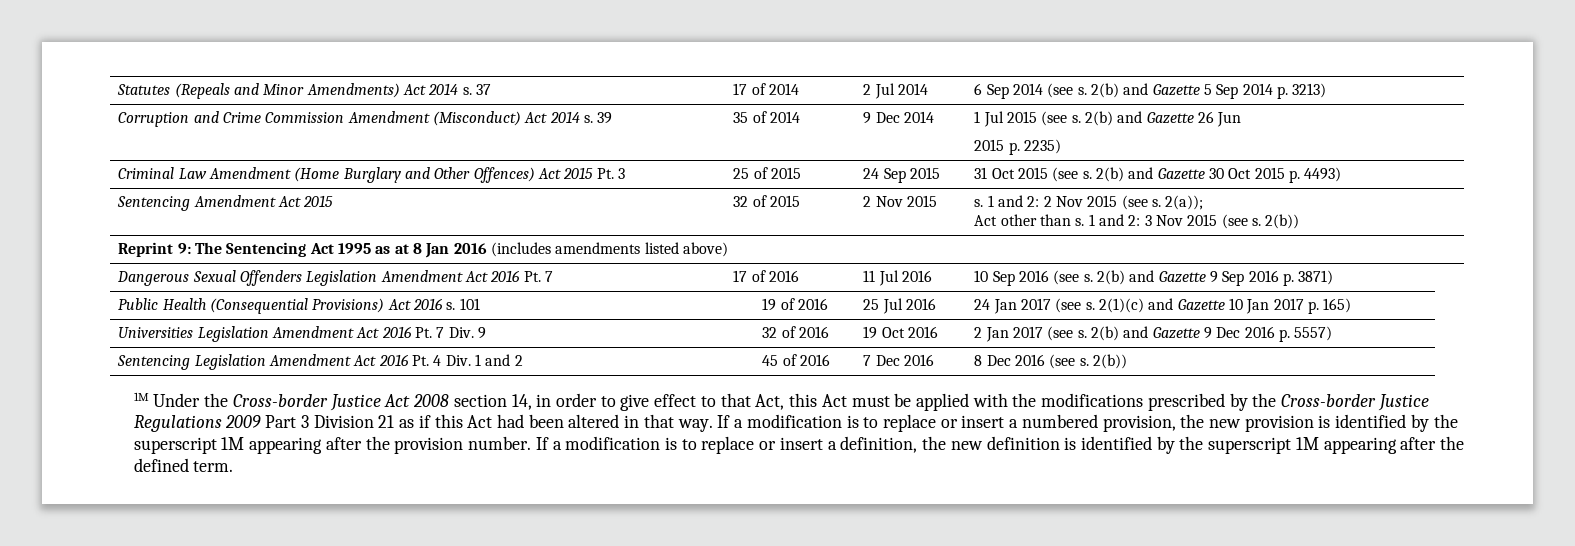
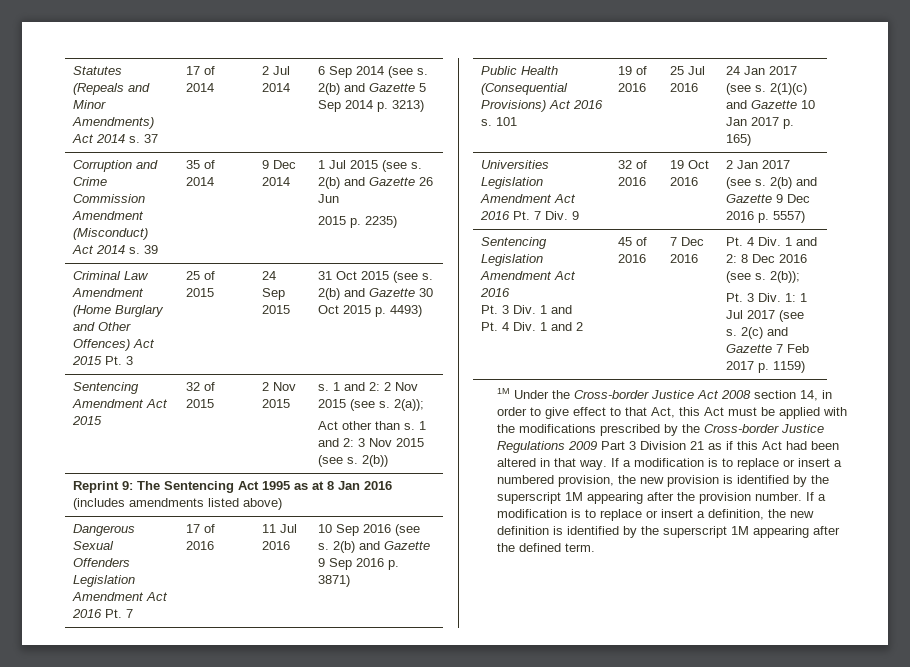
(409, 360) none -> [481,305,573,314] // Pt. 3 Div. 1 and //
(934, 360) none -> [726,237,818,246] [726,254,738,263] Pt. 4 Div. 1 and 2:
[1092,354,1127,369] 2(b)) -> [770,271,801,283] [726,293,808,302] [726,310,805,322] [726,327,789,339] [726,344,810,353] [726,361,806,373] 2(b)); // Pt. 3 Div. 1: 1 Jul 2017 (see s. 2(c) and Gazette 7 Feb 2017 p. 1159)

